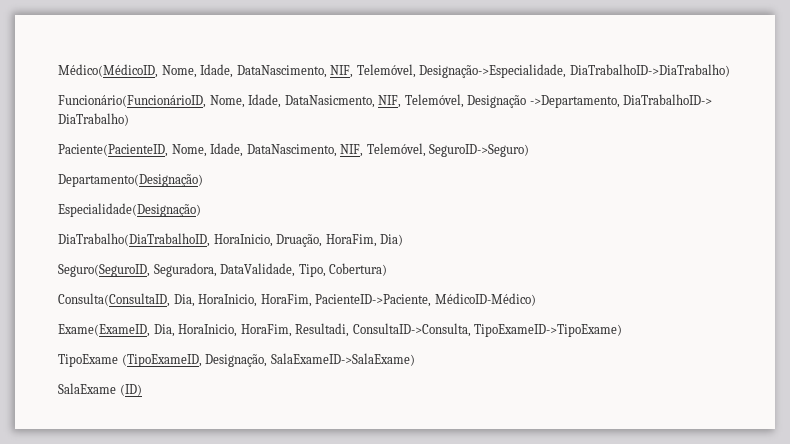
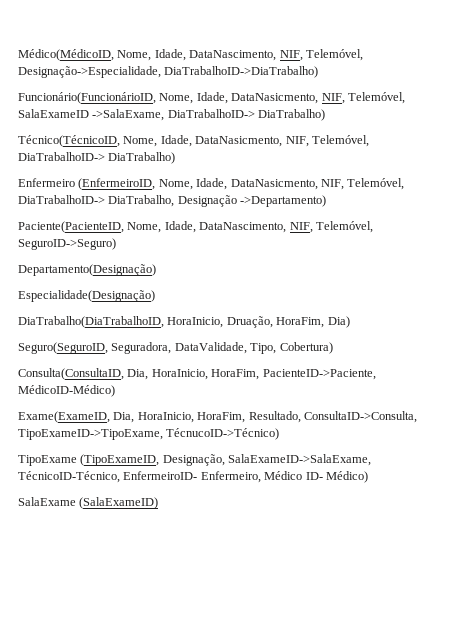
[467,94,713,108] [58,113,129,126] Designação ->Departamento, DiaTrabalhoID-> DiaTrabalho) -> [18,109,326,121] [18,135,369,147] [18,152,176,164] [18,178,405,190] [18,195,327,207] SalaExameID ->SalaExame, DiaTrabalhoID-> DiaTrabalho) // Técnico(TécnicoID, Nome, Idade, DataNasicmento, NIF, Telemóvel, DiaTrabalhoID-> DiaTrabalho) // Enfermeiro (EnfermeiroID, Nome, Idade, DataNasicmento, NIF, Telemóvel, DiaTrabalhoID-> DiaTrabalho, Designação ->Departamento)
[295,323,623,337] Resultadi, ConsultaID->Consulta, TipoExameID->TipoExame) -> [248,411,417,423] [18,428,280,440] Resultado, ConsultaID->Consulta, TipoExameID->TipoExame, TécnucoID->Técnico)
[270,353,415,366] SalaExameID->SalaExame) -> [228,454,372,466] [18,471,368,483] SalaExameID->SalaExame, TécnicoID-Técnico, EnfermeiroID- Enfermeiro, Médico ID- Médico)
[119,384,142,396] (ID) -> [79,497,159,509] (SalaExameID)

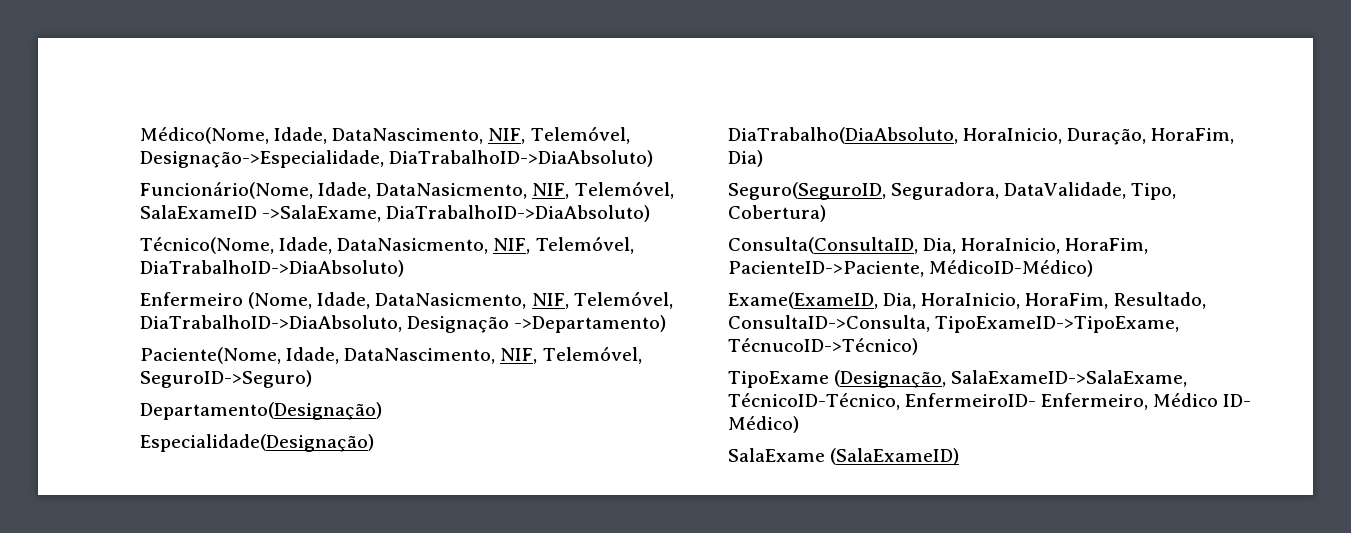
[18,49,152,61] Médico(MédicoID, Nome, -> [140,127,269,144] Médico(Nome,
[164,66,319,78] [18,92,194,104] DiaTrabalhoID->DiaTrabalho) // Funcionário(FuncionárioID, Nome, -> [389,150,654,167] [140,182,313,199] DiaTrabalhoID->DiaAbsoluto) // Funcionário(Nome,
[167,109,326,121] [18,135,369,147] [18,152,176,164] DiaTrabalhoID-> DiaTrabalho) // Técnico(TécnicoID, Nome, Idade, DataNasicmento, NIF, Telemóvel, DiaTrabalhoID-> DiaTrabalho) -> [386,205,651,222] [140,236,635,254] [140,260,404,277] DiaTrabalhoID->DiaAbsoluto) // Técnico(Nome, Idade, DataNasicmento, NIF, Telemóvel, DiaTrabalhoID->DiaAbsoluto)
[78,178,405,190] [18,195,175,207] (EnfermeiroID, Nome, Idade, DataNasicmento, NIF, Telemóvel, DiaTrabalhoID-> DiaTrabalho, -> [248,291,673,309] [140,315,402,332] (Nome, Idade, DataNasicmento, NIF, Telemóvel, DiaTrabalhoID->DiaAbsoluto,
[18,221,162,233] Paciente(PacienteID, Nome, -> [140,347,281,364] Paciente(Nome,
[18,316,273,328] DiaTrabalho(DiaTrabalhoID, HoraInicio, Druação, -> [728,127,1147,145] DiaTrabalho(DiaAbsoluto, HoraInicio, Duração,
[80,454,225,466] (TipoExameID, Designação, -> [834,370,947,388] (Designação,

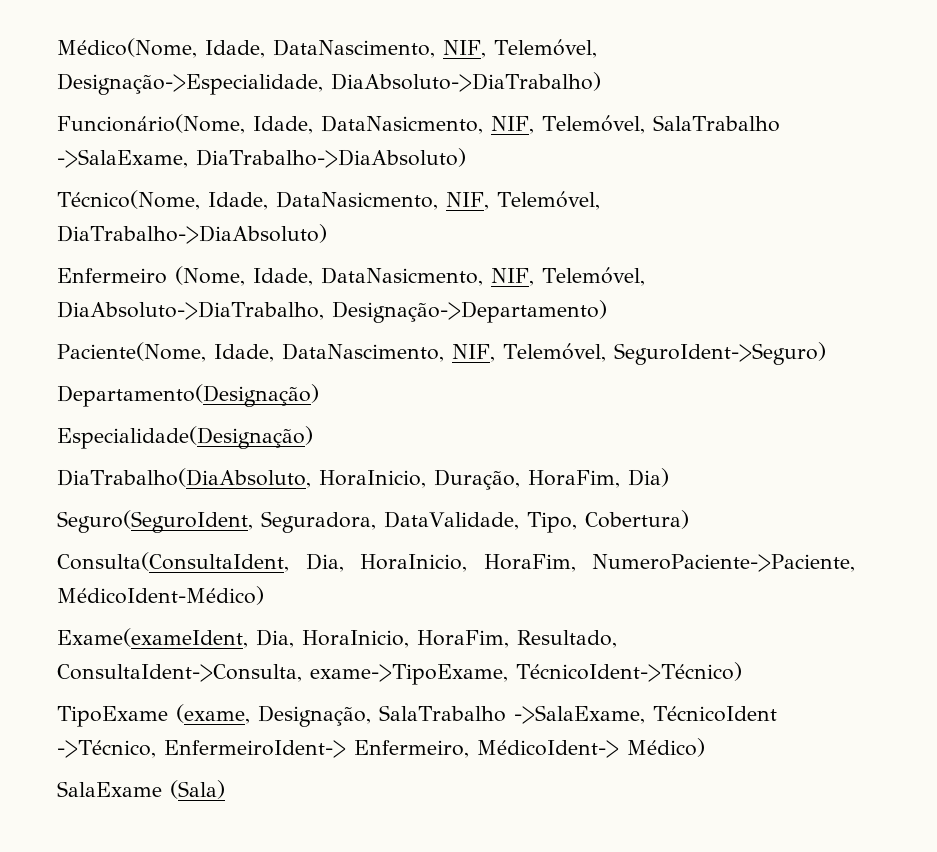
[389,150,654,167] DiaTrabalhoID->DiaAbsoluto) -> [331,72,601,92] DiaAbsoluto->DiaTrabalho)
[140,205,651,222] SalaExameID ->SalaExame, DiaTrabalhoID->DiaAbsoluto) -> [652,115,780,132] [57,148,466,168] SalaTrabalho ->SalaExame, DiaTrabalho->DiaAbsoluto)
[140,260,404,277] DiaTrabalhoID->DiaAbsoluto) -> [57,224,327,244] DiaTrabalho->DiaAbsoluto)
[140,315,667,333] DiaTrabalhoID->DiaAbsoluto, Designação ->Departamento) -> [57,300,607,323] DiaAbsoluto->DiaTrabalho, Designação->Departamento)
[140,370,312,388] SeguroID->Seguro) -> [613,342,826,365] SeguroIdent->Seguro)
[728,182,886,200] Seguro(SeguroID, -> [57,510,253,533] Seguro(SeguroIdent,
[728,237,1149,254] [728,260,1094,277] [728,292,878,309] Consulta(ConsultaID, Dia, HoraInicio, HoraFim, PacienteID->Paciente, MédicoID-Médico) // Exame(ExameID, -> [57,552,856,572] [57,586,264,605] [57,628,248,648] Consulta(ConsultaIdent, Dia, HoraInicio, HoraFim, NumeroPaciente->Paciente, MédicoIdent-Médico) // Exame(exameIdent,
[728,315,1180,333] [728,338,918,355] [728,370,1188,388] [728,393,1252,410] ConsultaID->Consulta, TipoExameID->TipoExame, TécnucoID->Técnico) // TipoExame (Designação, SalaExameID->SalaExame, TécnicoID-Técnico, EnfermeiroID- Enfermeiro, Médico ID- -> [57,662,742,685] [57,704,777,727] [57,740,619,758] ConsultaIdent->Consulta, exame->TipoExame, TécnicoIdent->Técnico) // TipoExame (exame, Designação, SalaTrabalho ->SalaExame, TécnicoIdent ->Técnico, EnfermeiroIdent-> Enfermeiro, MédicoIdent->
[830,448,960,465] (SalaExameID) -> [170,780,225,799] (Sala)

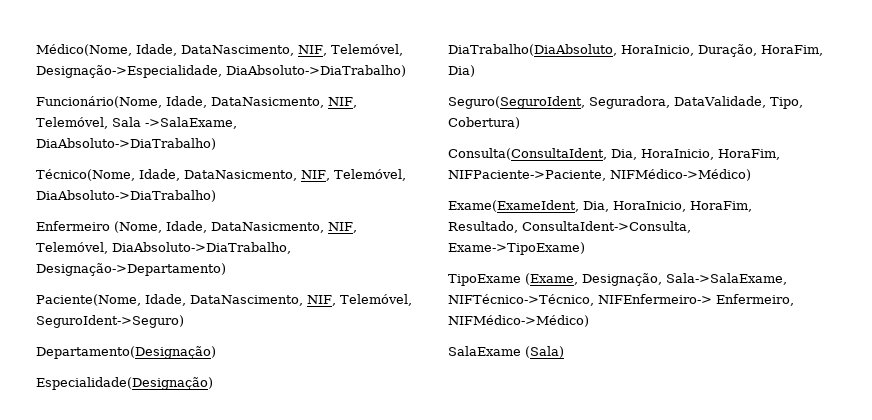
[652,115,780,132] [57,148,466,168] SalaTrabalho ->SalaExame, DiaTrabalho->DiaAbsoluto) -> [112,117,237,129] [36,138,216,150] Sala ->SalaExame, DiaAbsoluto->DiaTrabalho)
[57,224,327,244] DiaTrabalho->DiaAbsoluto) -> [36,190,216,202] DiaAbsoluto->DiaTrabalho)
[592,554,856,572] [57,586,264,605] [57,628,248,648] NumeroPaciente->Paciente, MédicoIdent-Médico) // Exame(exameIdent, -> [448,169,751,181] [448,200,579,212] NIFPaciente->Paciente, NIFMédico->Médico) // Exame(ExameIdent,
[310,662,742,685] exame->TipoExame, TécnicoIdent->Técnico) -> [448,242,585,255] Exame->TipoExame)
[176,704,777,727] [57,738,705,758] (exame, Designação, SalaTrabalho ->SalaExame, TécnicoIdent ->Técnico, EnfermeiroIdent-> Enfermeiro, MédicoIdent-> Médico) -> [525,273,787,286] [448,294,794,306] [448,315,589,327] (Exame, Designação, Sala->SalaExame, NIFTécnico->Técnico, NIFEnfermeiro-> Enfermeiro, NIFMédico->Médico)

